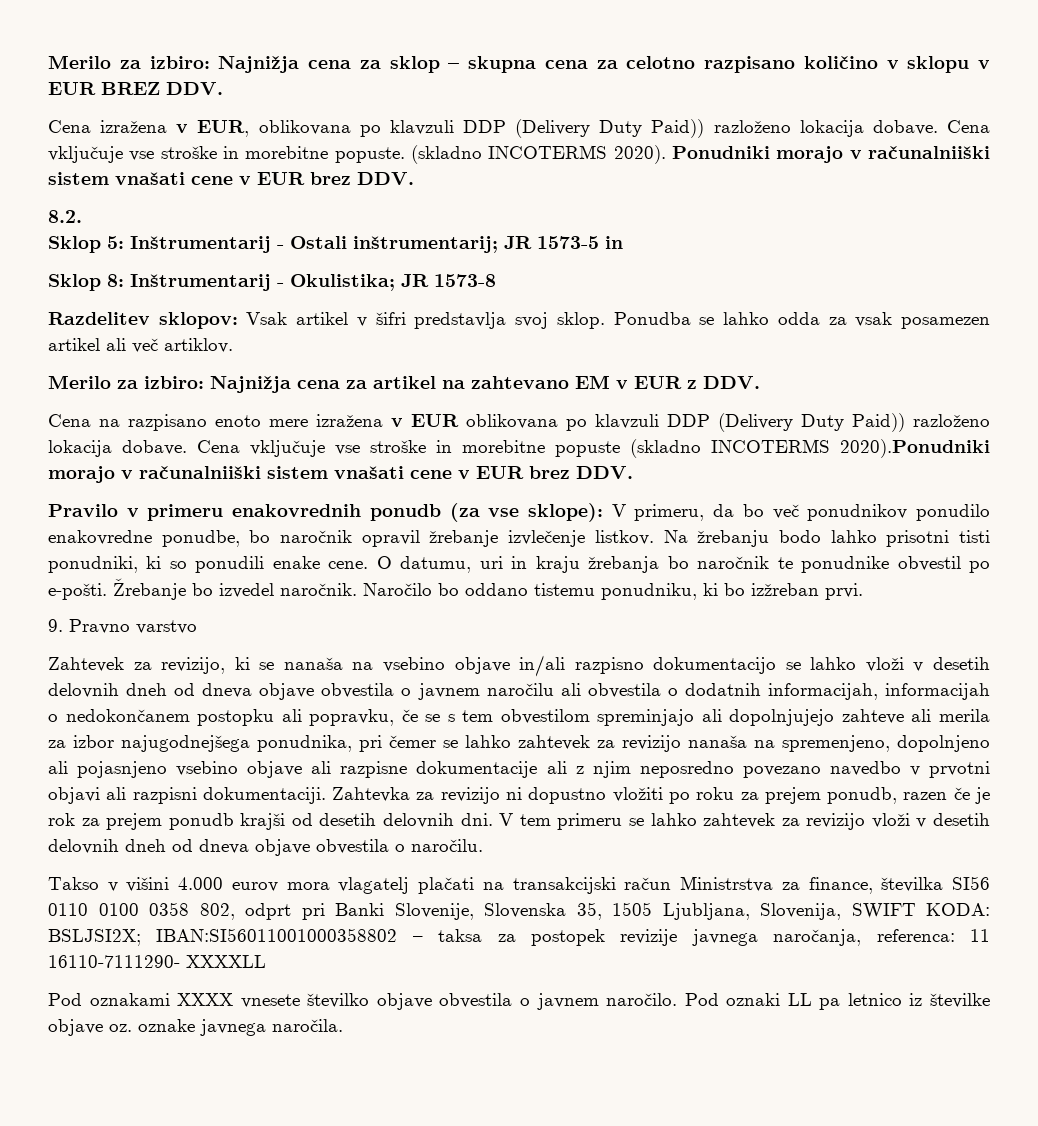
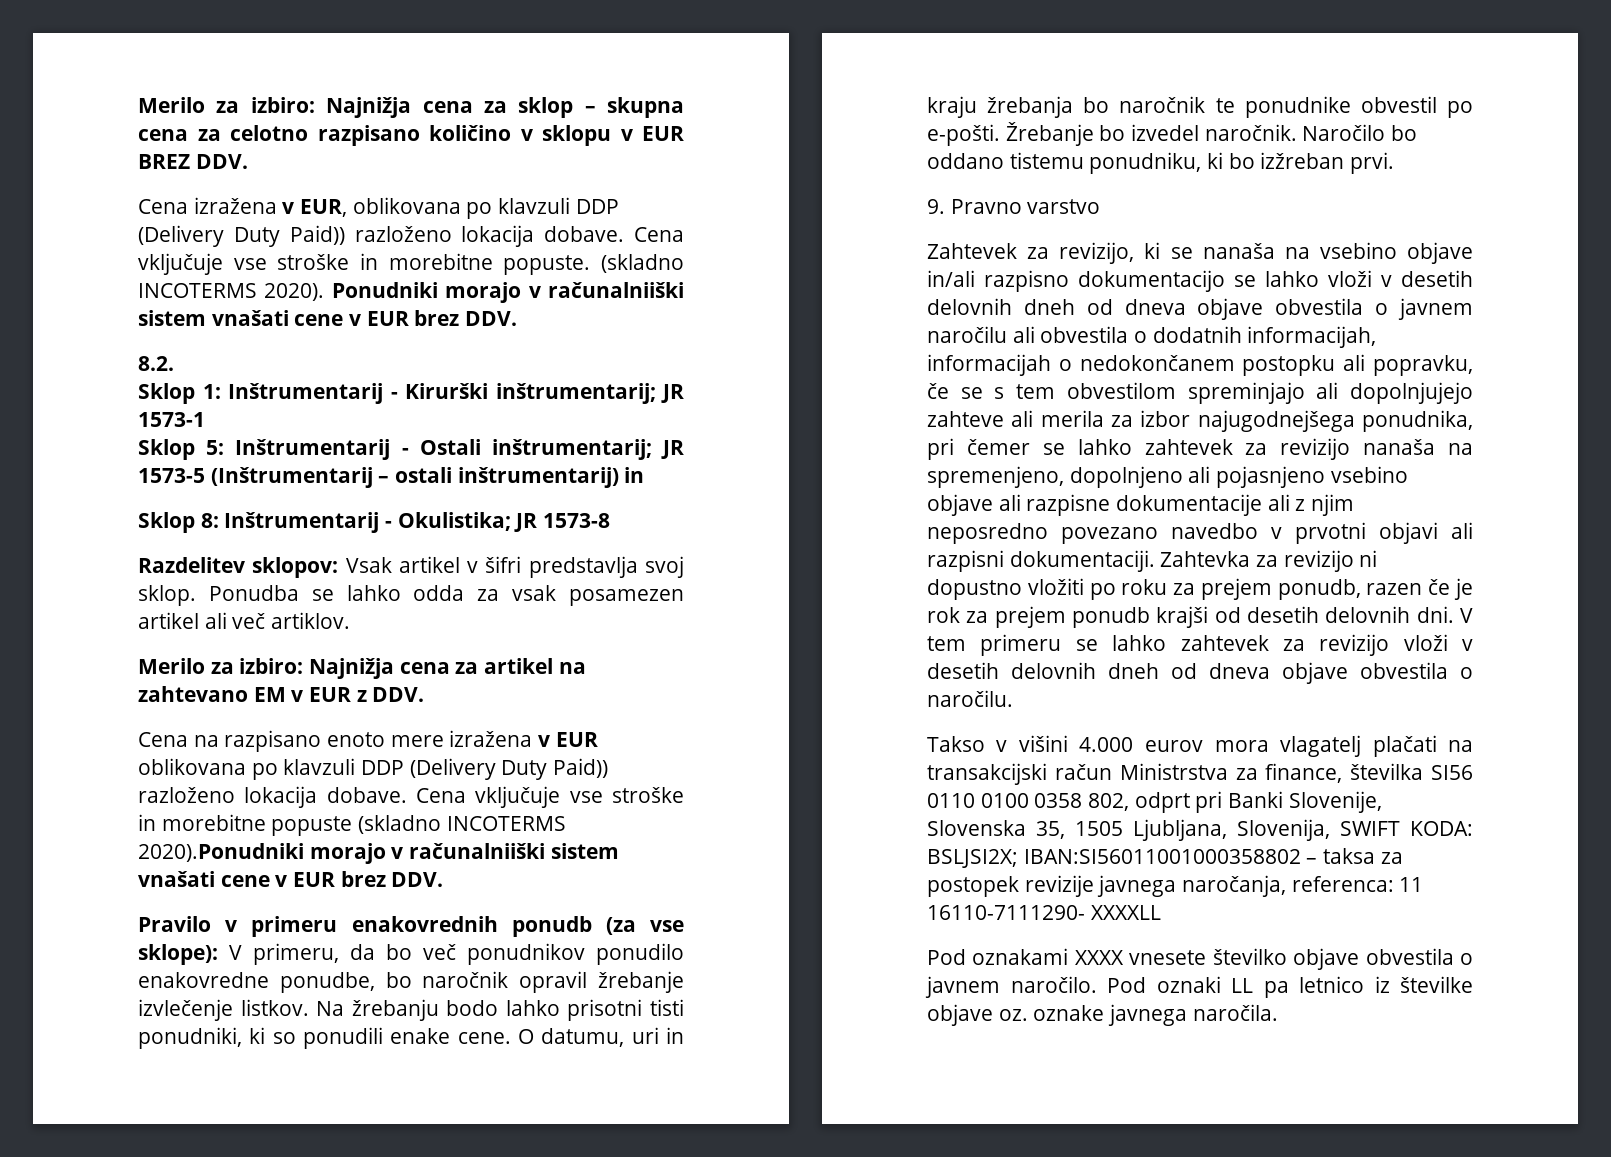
(82, 216) none -> [138,383,684,404] [138,412,205,427] // Sklop 1: Inštrumentarij - Kirurški inštrumentarij; JR 1573-1
(599, 242) none -> [210,467,619,488] (Inštrumentarij – ostali inštrumentarij)

